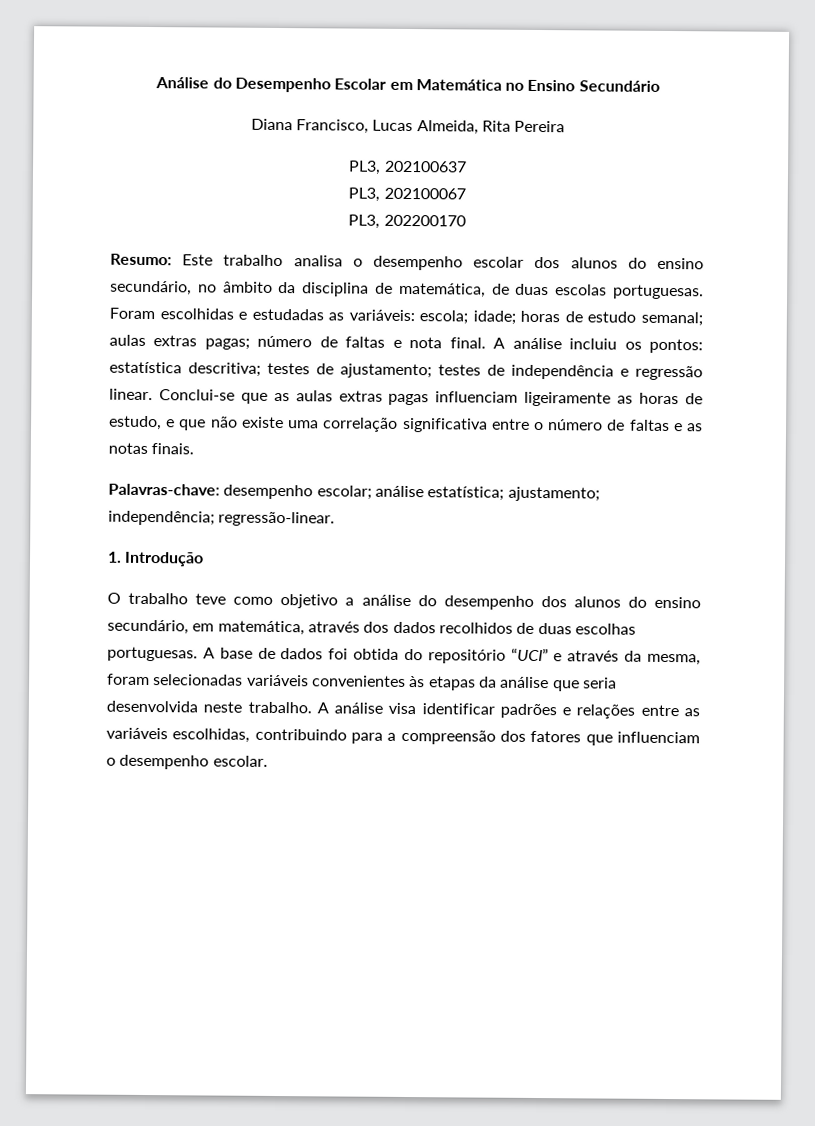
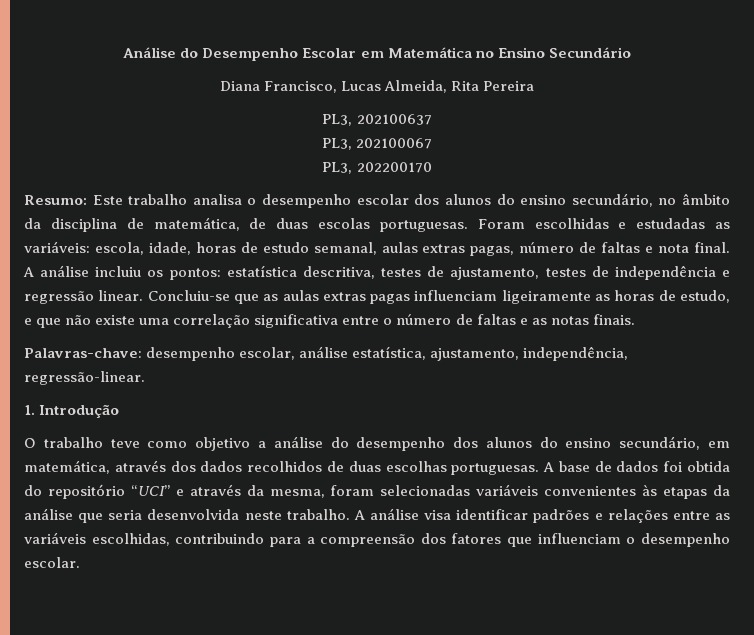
[419,310,516,325] escola; idade; -> [94,242,191,255] escola, idade,
[641,311,703,327] [109,334,250,350] semanal; aulas extras pagas; -> [313,242,515,256] semanal, aulas extras pagas,
[188,362,432,379] descritiva; testes de ajustamento; -> [302,266,540,280] descritiva, testes de ajustamento,
[158,389,235,401] Conclui-se -> [147,290,230,301] Concluiu-se
[316,485,600,502] [108,510,215,526] escolar; análise estatística; ajustamento; independência; -> [239,346,629,361] escolar, análise estatística, ajustamento, independência,

